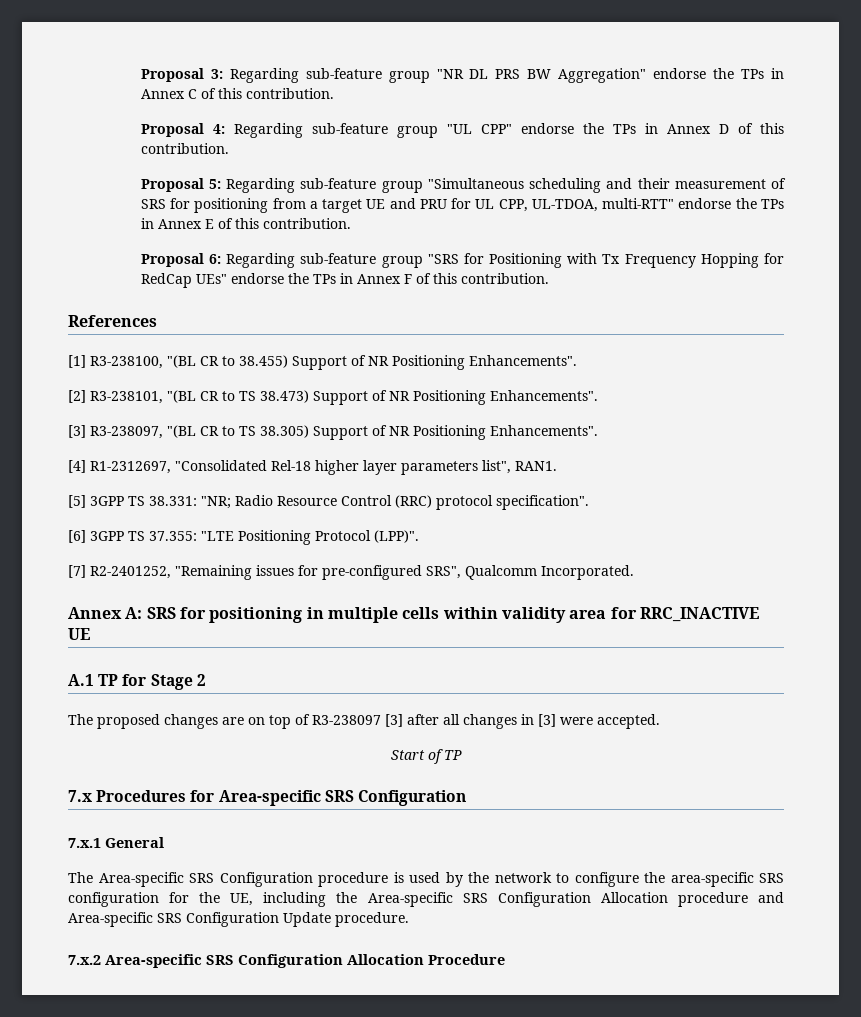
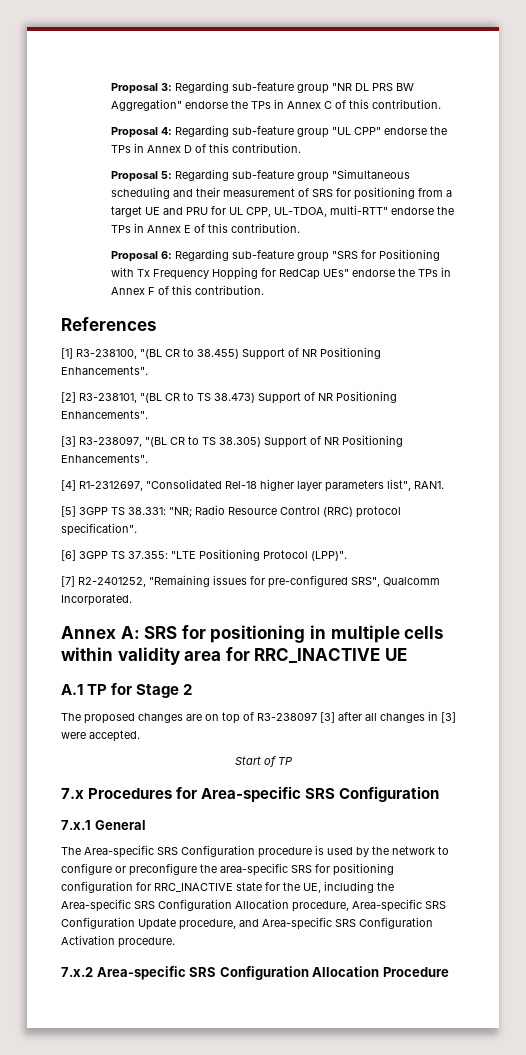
(639, 879) none -> [115,863,197,876] or preconfigure
[68,892,159,907] configuration -> [315,863,394,876] [61,881,262,893] for positioning configuration for RRC_INACTIVE state
[677,892,748,907] procedure -> [292,899,446,912] [61,917,236,930] procedure, Area-specific SRS Configuration Update procedure,
[283,912,331,927] Update -> [61,935,115,945] Activation

